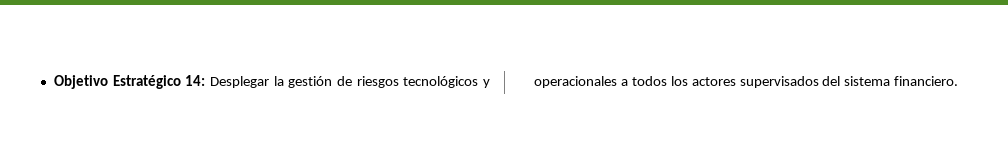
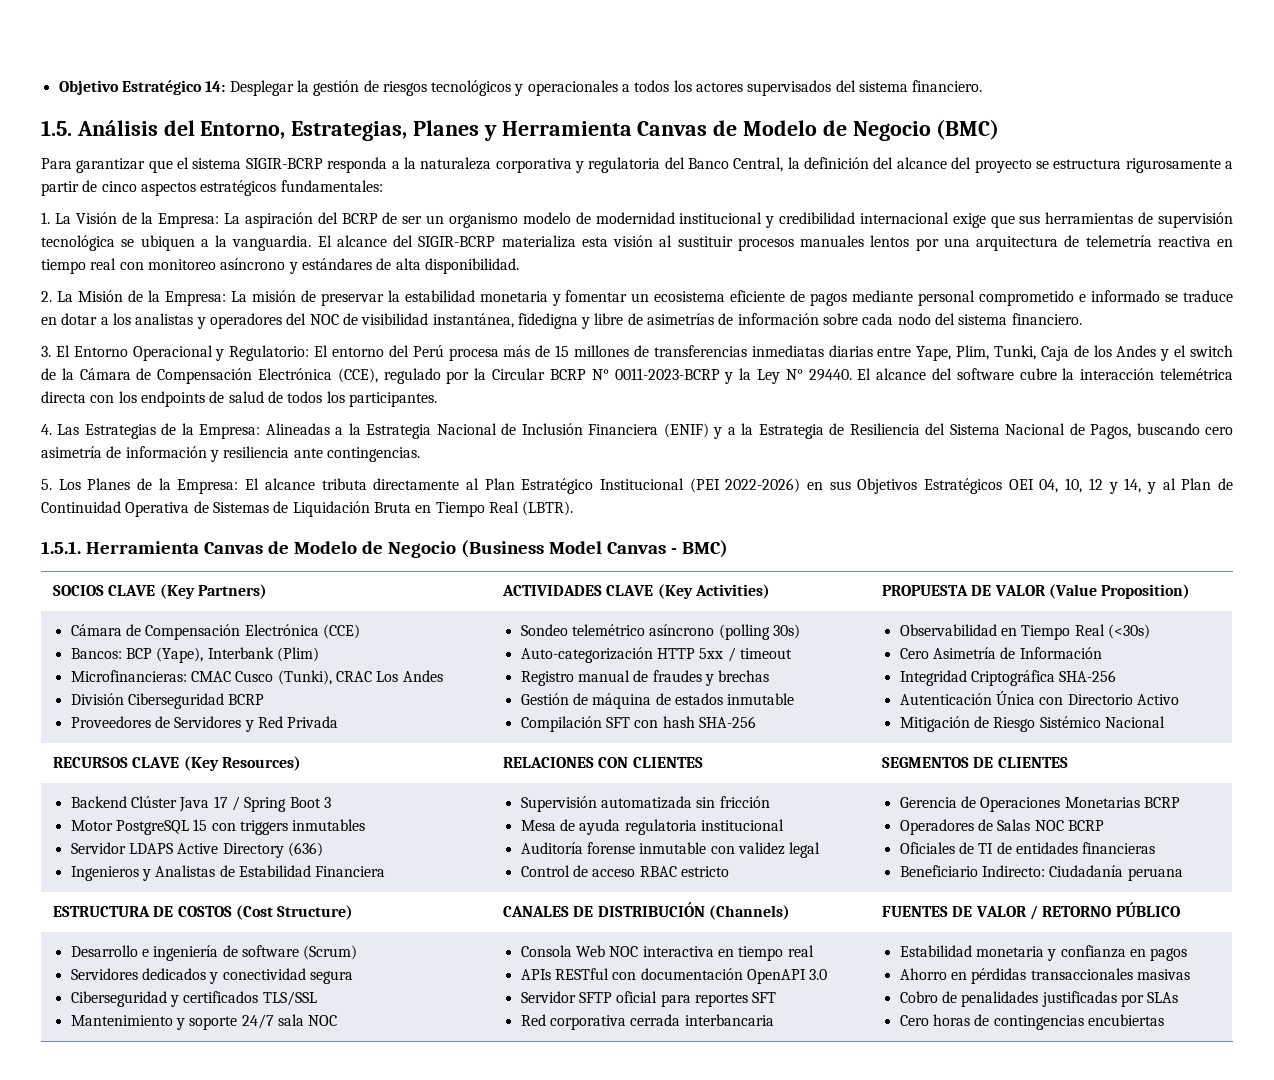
(959, 81) none -> [41,119,1000,141] [41,157,1233,173] [41,180,383,196] [41,212,1233,228] [41,235,1233,251] [41,258,519,274] [41,290,1234,306] [41,313,1082,329] [41,345,1233,361] [41,368,1233,384] [41,391,437,407] [41,423,1234,439] [41,446,420,462] [41,478,1233,494] [41,501,574,517] [41,540,728,558] [53,584,268,599] [502,584,771,599] [882,584,1191,599] [70,624,360,640] [70,647,319,663] [70,670,443,685] [70,693,265,709] [70,716,339,732] [520,624,800,640] [520,647,792,663] [520,670,770,686] [520,693,795,709] [520,716,756,732] [899,624,1150,640] [899,647,1102,659] [899,670,1117,686] [899,691,1179,705] [899,716,1165,732] [53,756,302,771] [503,757,703,768] [882,757,1068,768] [70,796,331,812] [70,819,366,835] [70,842,323,858] [70,865,386,881] [520,796,770,812] [520,819,784,835] [520,842,821,858] [520,865,729,877] [899,796,1180,812] [899,819,1104,835] [899,842,1156,854] [899,865,1183,881] [53,905,354,920] [503,902,791,920] [882,902,1180,920] [70,945,358,961] [70,968,353,984] [70,991,317,1007] [70,1014,338,1030] [520,945,814,961] [520,968,828,984] [520,991,777,1007] [520,1014,774,1030] [899,945,1188,961] [899,968,1190,984] [899,991,1179,1007] [899,1014,1164,1030] // 1.5. Análisis del Entorno, Estrategias, Planes y Herramienta Canvas de Modelo de Negocio (BMC) // Para garantizar que el sistema SIGIR-BCRP responda a la naturaleza corporativa y regulatoria del Banco Central, la definición del alcance del proyecto se estructura rigurosamente a partir de cinco aspectos estratégicos fundamentales: // 1. La Visión de la Empresa: La aspiración del BCRP de ser un organismo modelo de modernidad institucional y credibilidad internacional exige que sus herramientas de supervisión tecnológica se ubiquen a la vanguardia. El alcance del SIGIR-BCRP materializa esta visión al sustituir procesos manuales lentos por una arquitectura de telemetría reactiva en tiempo real con monitoreo asíncrono y estándares de alta disponibilidad. // 2. La Misión de la Empresa: La misión de preservar la estabilidad monetaria y fomentar un ecosistema eficiente de pagos mediante personal comprometido e informado se traduce en dotar a los analistas y operadores del NOC de visibilidad instantánea, fidedigna y libre de asimetrías de información sobre cada nodo del sistema financiero. // 3. El Entorno Operacional y Regulatorio: El entorno del Perú procesa más de 15 millones de transferencias inmediatas diarias entre Yape, Plim, Tunki, Caja de los Andes y el switch de la Cámara de Compensación Electrónica (CCE), regulado por la Circular BCRP N° 0011-2023-BCRP y la Ley N° 29440. El alcance del software cubre la interacción telemétrica directa con los endpoints de salud de todos los participantes. // 4. Las Estrategias de la Empresa: Alineadas a la Estrategia Nacional de Inclusión Financiera (ENIF) y a la Estrategia de Resiliencia del Sistema Nacional de Pagos, buscando cero asimetría de información y resiliencia ante contingencias. // 5. Los Planes de la Empresa: El alcance tributa directamente al Plan Estratégico Institucional (PEI 2022-2026) en sus Objetivos Estratégicos OEI 04, 10, 12 y 14, y al Plan de Continuidad Operativa de Sistemas de Liquidación Bruta en Tiempo Real (LBTR). // 1.5.1. Herramienta Canvas de Modelo de Negocio (Business Model Canvas - BMC) // SOCIOS CLAVE (Key Partners) | ACTIVIDADES CLAVE (Key Activities) | PROPUESTA DE VALOR (Value Proposition) // Cámara de Compensación Electrónica (CCE) // Bancos: BCP (Yape), Interbank (Plim) // Microfinancieras: CMAC Cusco (Tunki), CRAC Los Andes // División Ciberseguridad BCRP // Proveedores de Servidores y Red Privada | Sondeo telemétrico asíncrono (polling 30s) // Auto-categorización HTTP 5xx / timeout // Registro manual de fraudes y brechas // Gestión de máquina de estados inmutable // Compilación SFT con hash SHA-256 | Observabilidad en Tiempo Real (<30s) // Cero Asimetría de Información // Integridad Criptográfica SHA-256 // Autenticación Única con Directorio Activo // Mitigación de Riesgo Sistémico Nacional // RECURSOS CLAVE (Key Resources) | RELACIONES CON CLIENTES | SEGMENTOS DE CLIENTES // Backend Clúster Java 17 / Spring Boot 3 // Motor PostgreSQL 15 con triggers inmutables // Servidor LDAPS Active Directory (636) // Ingenieros y Analistas de Estabilidad Financiera | Supervisión automatizada sin fricción // Mesa de ayuda regulatoria institucional // Auditoría forense inmutable con validez legal // Control de acceso RBAC estricto | Gerencia de Operaciones Monetarias BCRP // Operadores de Salas NOC BCRP // Oficiales de TI de entidades financieras // Beneficiario Indirecto: Ciudadanía peruana // ESTRUCTURA DE COSTOS (Cost Structure) | CANALES DE DISTRIBUCIÓN (Channels) | FUENTES DE VALOR / RETORNO PÚBLICO // Desarrollo e ingeniería de software (Scrum) // Servidores dedicados y conectividad segura // Ciberseguridad y certificados TLS/SSL // Mantenimiento y soporte 24/7 sala NOC | Consola Web NOC interactiva en tiempo real // APIs RESTful con documentación OpenAPI 3.0 // Servidor SFTP oficial para reportes SFT // Red corporativa cerrada interbancaria | Estabilidad monetaria y confianza en pagos // Ahorro en pérdidas transaccionales masivas // Cobro de penalidades justificadas por SLAs // Cero horas de contingencias encubiertas

